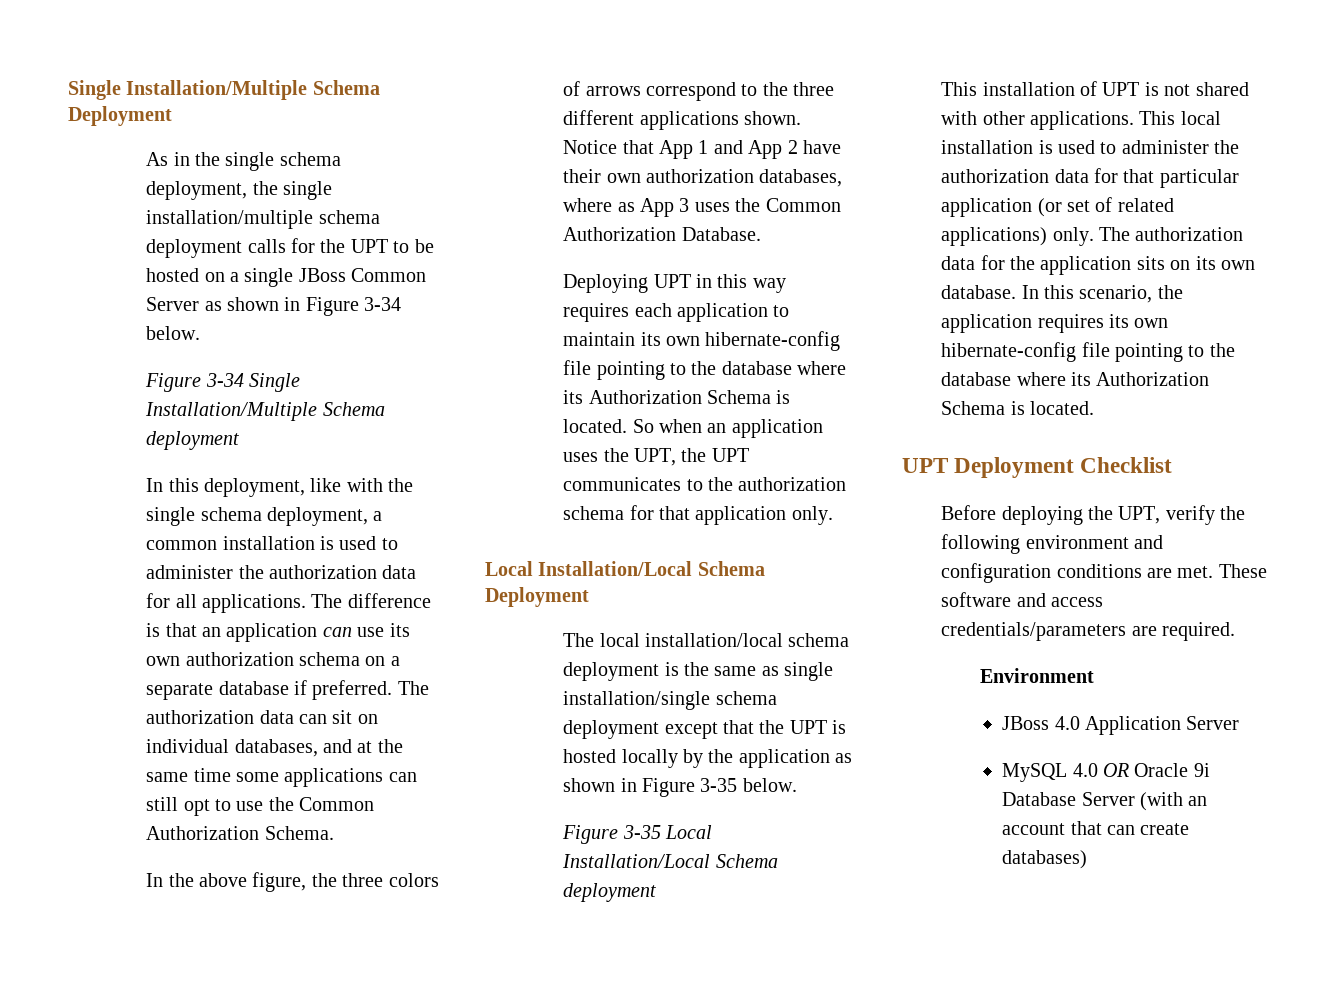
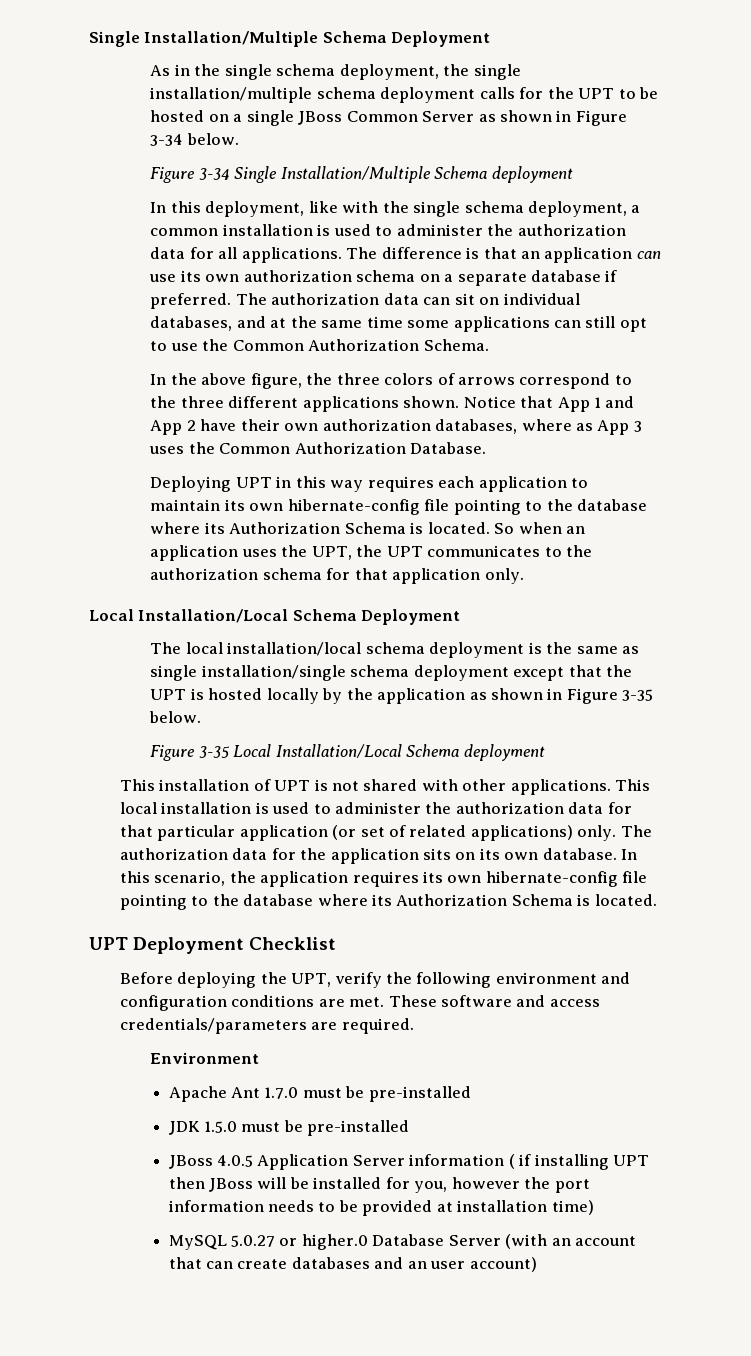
[1002,716,1080,730] // JBoss 4.0 -> [168,1086,471,1102] [168,1120,410,1136] [168,1155,253,1169] // Apache Ant 1.7.0 must be pre-installed // JDK 1.5.0 must be pre-installed // JBoss 4.0.5
[1002,763,1210,782] // MySQL 4.0 OR Oracle 9i -> [409,1154,650,1170] [168,1177,590,1193] [168,1200,594,1216] [168,1234,368,1250] information ( if installing UPT then JBoss will be installed for you, however the port information needs to be provided at installation time) // MySQL 5.0.27 or higher.0
[1002,850,1088,869] databases) -> [291,1257,537,1272] databases and an user account)

